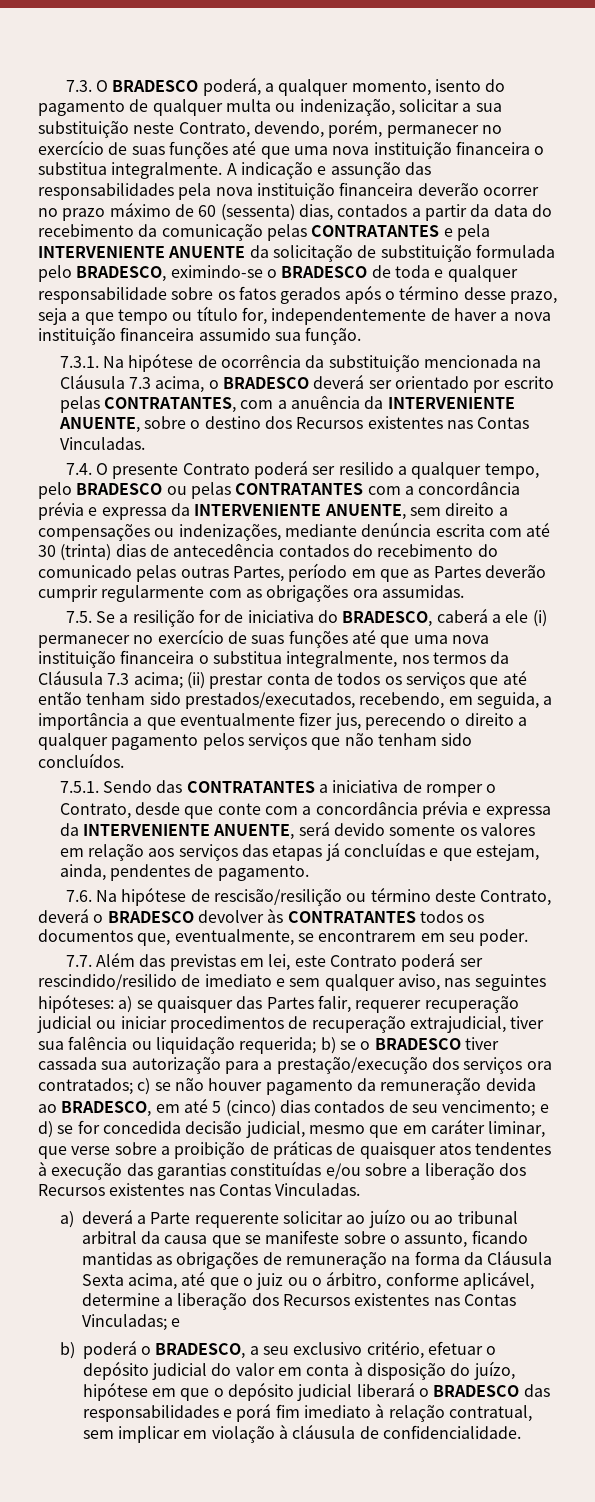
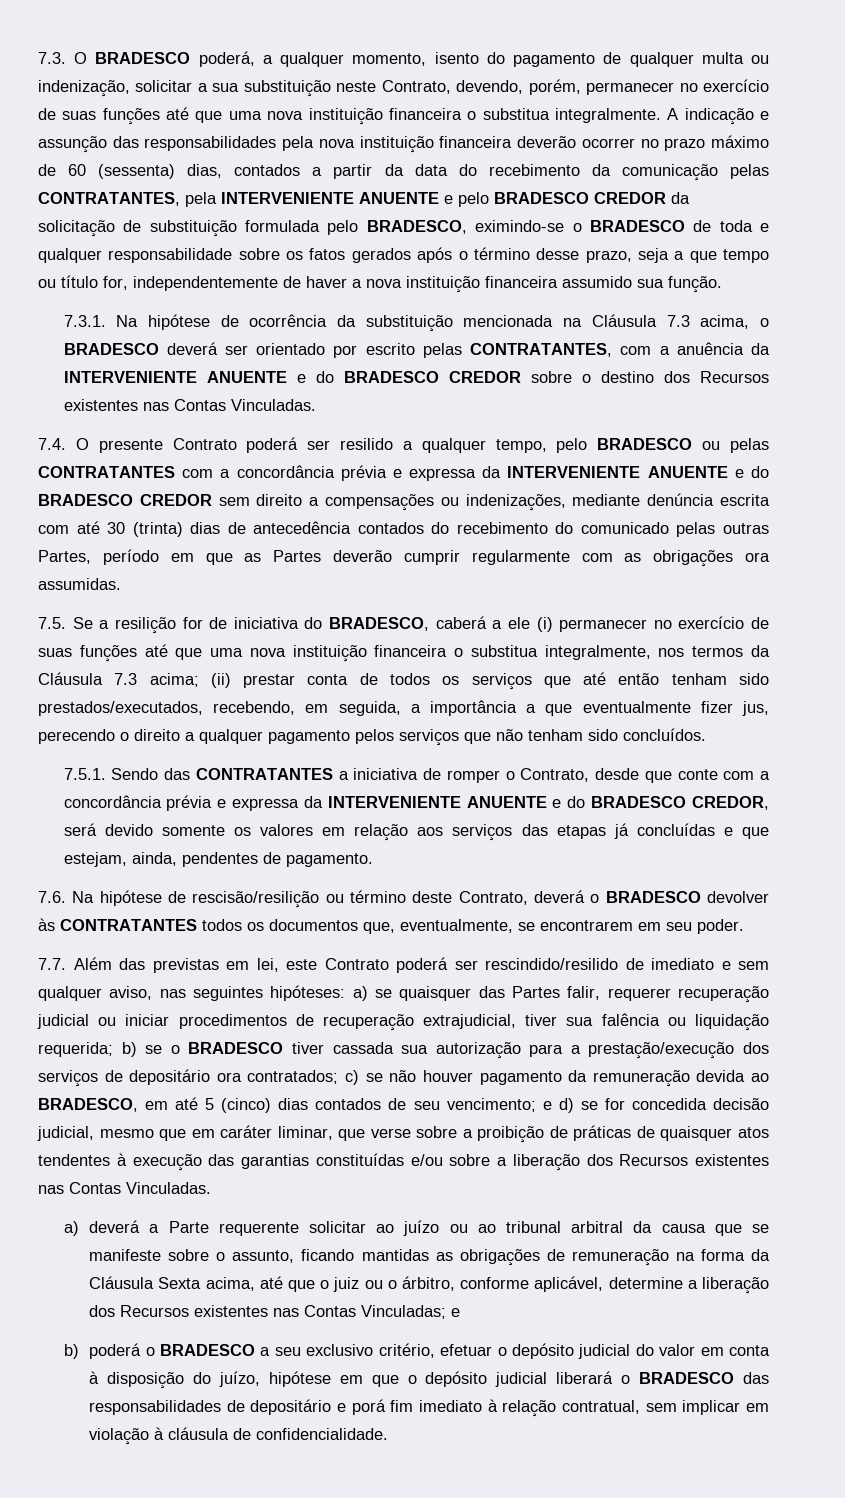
[311,225,453,237] CONTRATANTES e -> [38,192,180,206] CONTRATANTES,
(246, 252) none -> [444,192,666,207] e pelo BRADESCO CREDOR
[58,417,140,433] ANUENTE, -> [206,371,521,383] ANUENTE e do BRADESCO CREDOR
[324,504,406,520] ANUENTE, -> [647,466,769,478] [38,494,212,506] ANUENTE e do BRADESCO CREDOR
[213,824,295,840] ANUENTE, -> [466,796,770,810] ANUENTE e do BRADESCO CREDOR,
(523, 1065) none -> [104,1069,211,1085] de depositário
[155,1343,246,1359] BRADESCO, -> [159,1344,255,1356] BRADESCO
(219, 1413) none -> [226,1399,332,1415] de depositário

